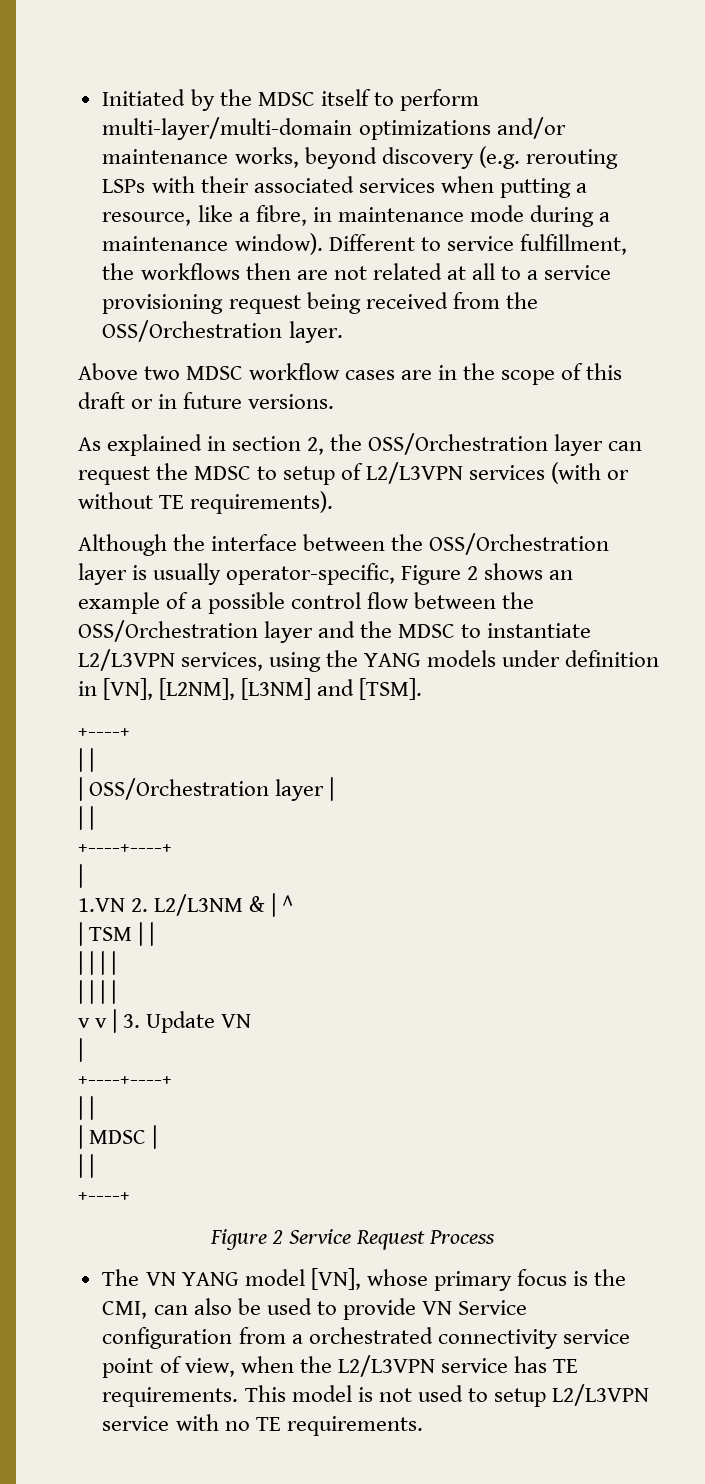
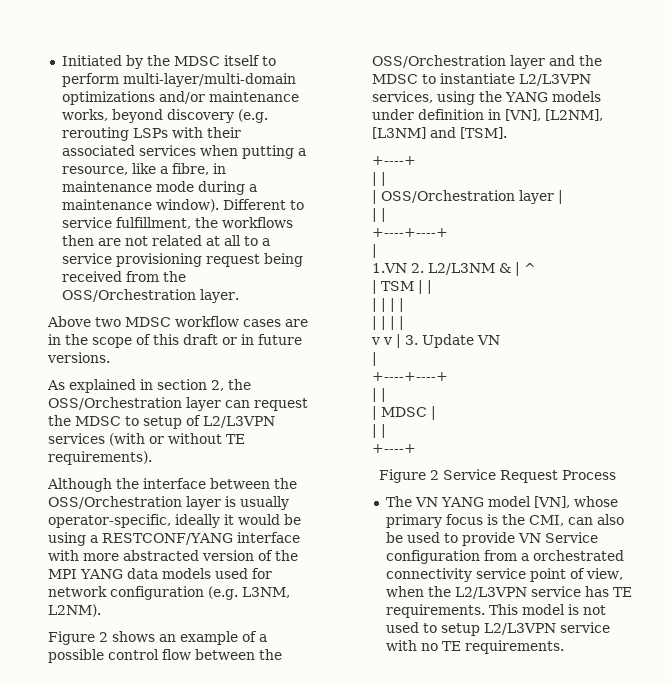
(395, 574) none -> [174,514,301,528] [47,532,300,546] [47,550,298,561] [47,568,272,579] [47,586,290,600] [47,604,101,617] ideally it would be using a RESTCONF/YANG interface with more abstracted version of the MPI YANG data models used for network configuration (e.g. L3NM, L2NM). //

